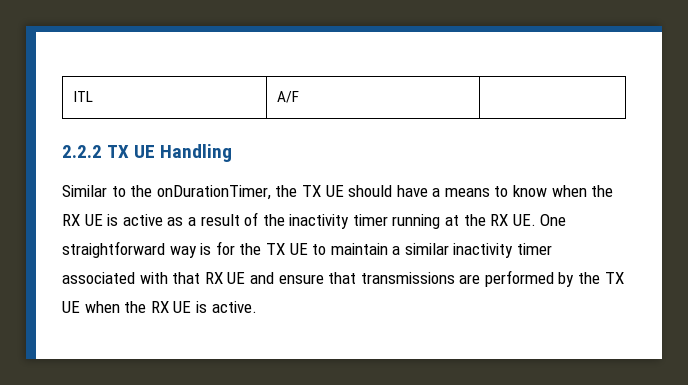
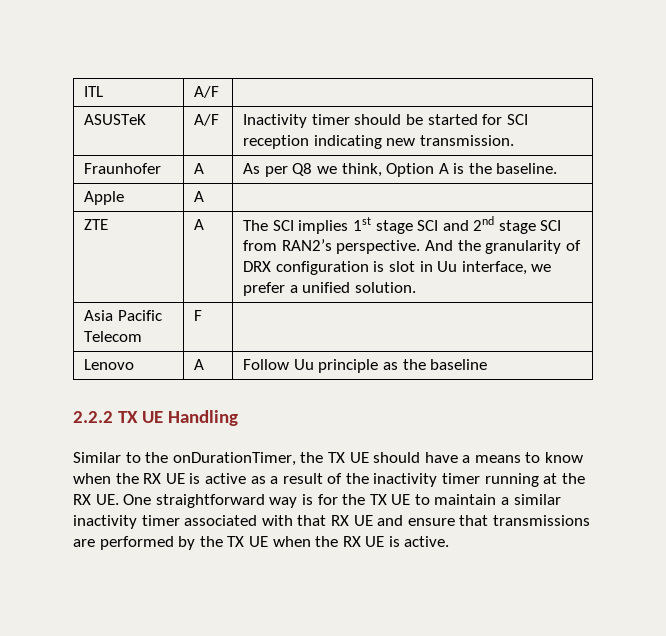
(300, 97) none -> [84,114,147,125] [194,114,220,126] [243,114,528,128] [243,135,514,149] [84,163,162,174] [194,163,205,174] [243,163,558,177] [84,191,125,205] [194,191,205,202] [84,219,109,230] [194,219,205,230] [243,216,562,234] [243,239,581,254] [243,261,552,275] [243,282,416,296] [84,310,162,321] [84,331,143,342] [194,310,203,321] [84,359,135,370] [194,359,205,370] [243,359,488,373] // ASUSTeK | A/F | Inactivity timer should be started for SCI reception indicating new transmission. // Fraunhofer | A | As per Q8 we think, Option A is the baseline. // Apple | A | // ZTE | A | The SCI implies 1st stage SCI and 2nd stage SCI from RAN2’s perspective. And the granularity of DRX configuration is slot in Uu interface, we prefer a unified solution. // Asia Pacific Telecom | F | // Lenovo | A | Follow Uu principle as the baseline

